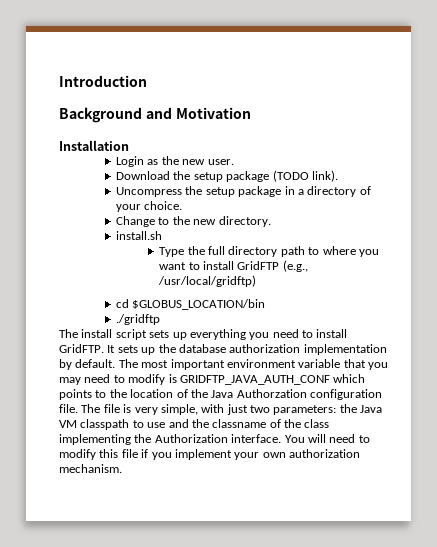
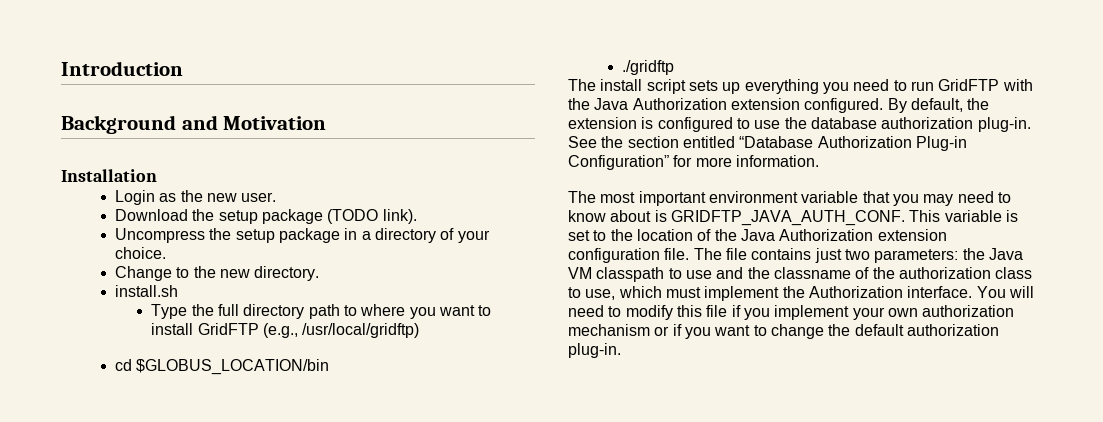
[316,329,348,338] [59,344,387,355] [59,359,116,370] install GridFTP. It sets up the database authorization implementation by default. -> [910,79,1033,91] [568,98,990,113] [568,117,1031,132] [568,136,967,151] [568,155,819,170] run GridFTP with the Java Authorization extension configured. By default, the extension is configured to use the database authorization plug-in. See the section entitled “Database Authorization Plug-in Configuration” for more information. //
[128,374,366,385] [59,389,92,400] modify is GRIDFTP_JAVA_AUTH_CONF which points -> [568,210,1018,226] [568,230,590,241] know about is GRIDFTP_JAVA_AUTH_CONF. This variable is set
[236,389,307,398] Authorzation -> [779,229,947,241] Authorization extension
[123,404,225,415] is very simple, with -> [751,248,812,260] contains
[304,419,330,428] [59,434,131,445] class implementing -> [898,267,1033,279] [568,286,780,301] authorization class to use, which must implement
[59,464,122,473] mechanism. -> [568,324,999,339] [568,343,621,358] mechanism or if you want to change the default authorization plug-in.

